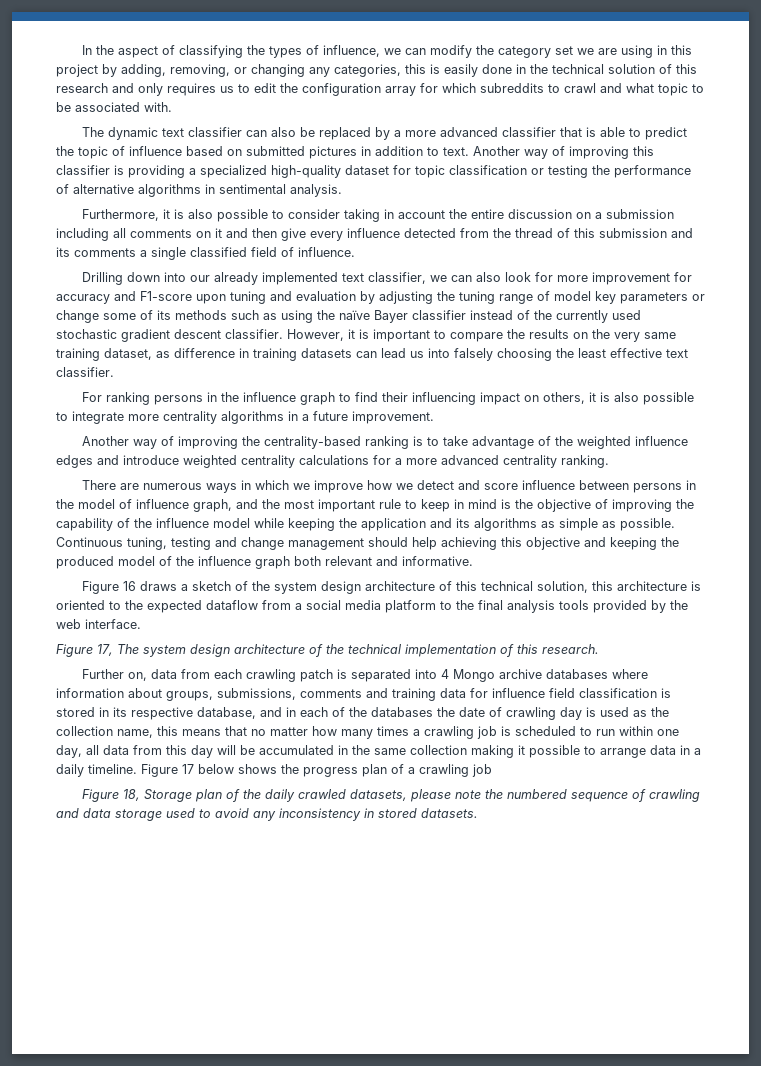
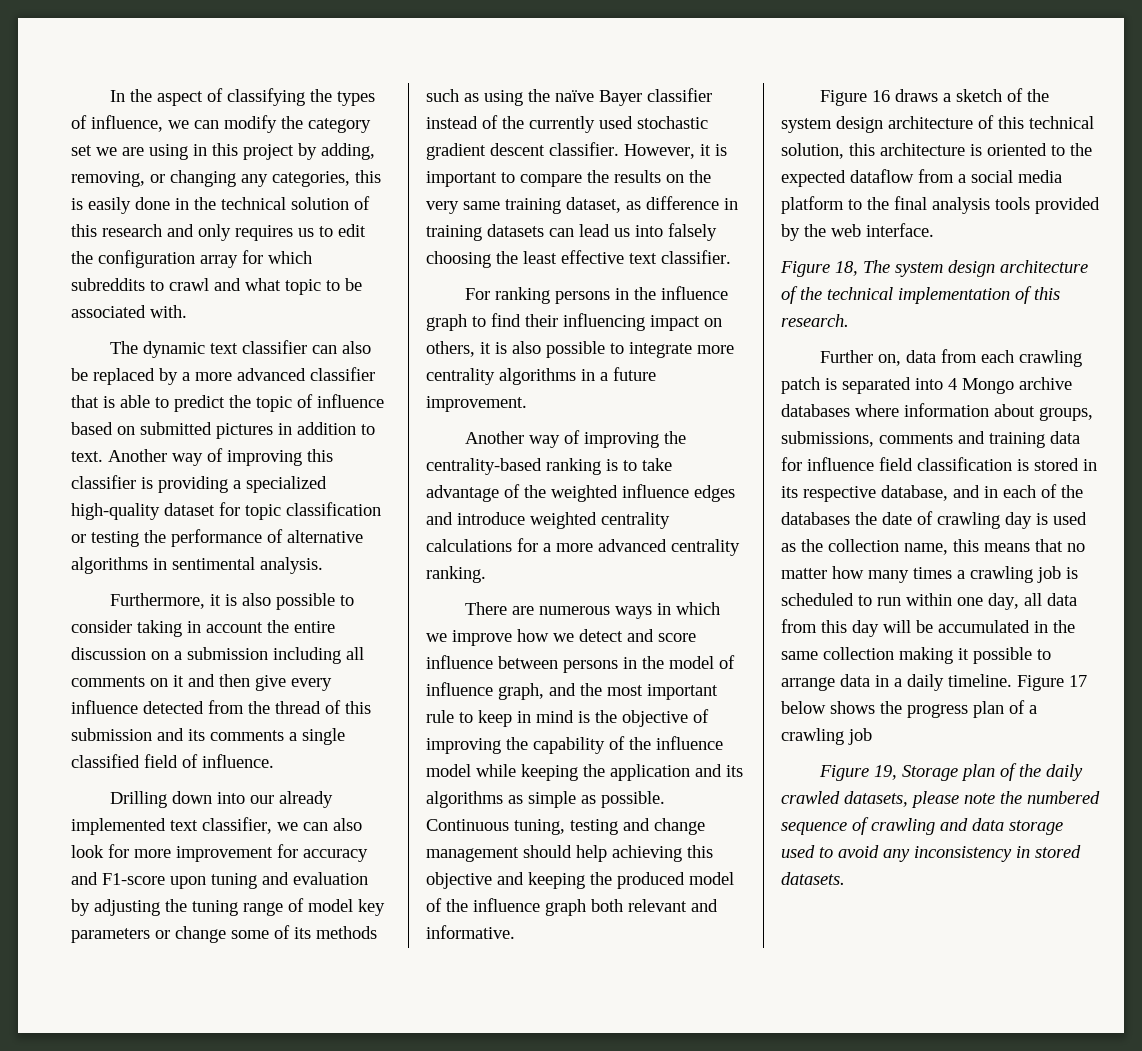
[97,644,113,656] 17, -> [835,261,858,276] 18,
[122,789,140,801] 18, -> [873,765,897,780] 19,

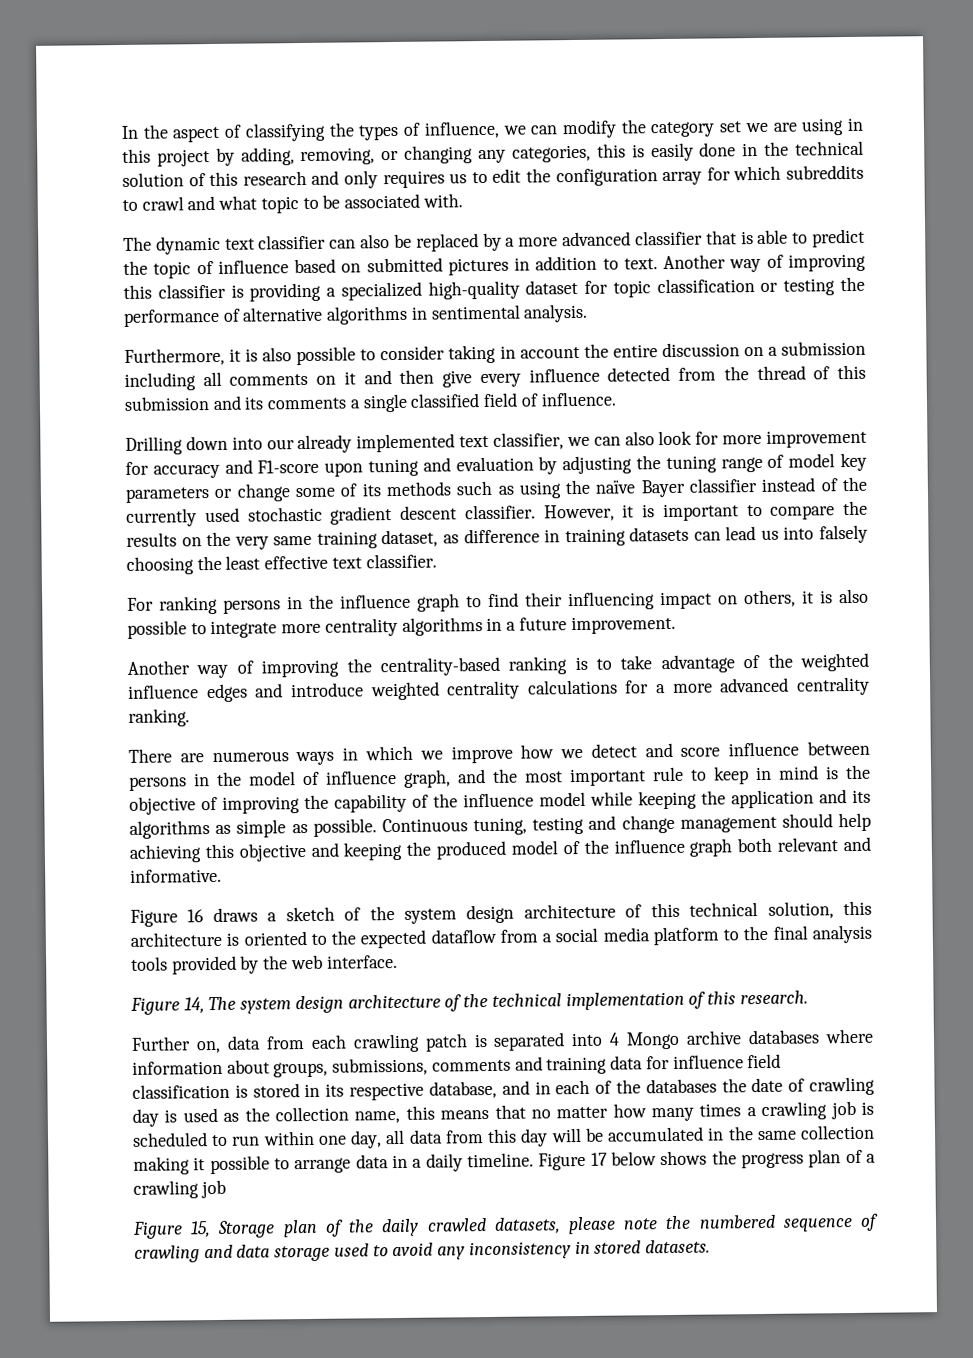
[835,261,858,276] 18, -> [183,997,205,1014] 14,
[873,765,897,780] 19, -> [190,1221,212,1238] 15,

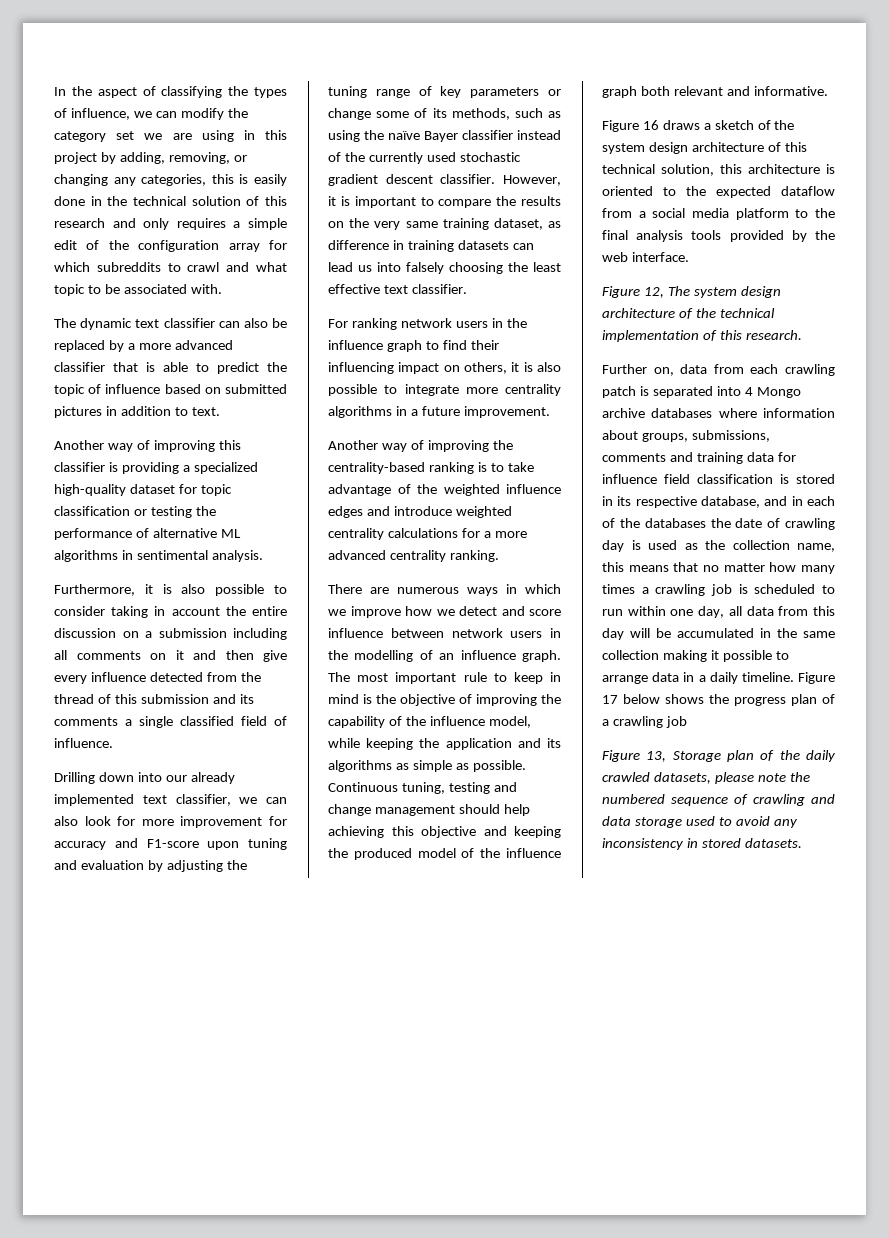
[449,168,522,184] us to edit -> [233,218,287,230] [54,240,100,250] a simple edit of
(658, 264) none -> (220, 411) //
(324, 314) none -> [220,529,241,538] ML
[788,453,836,468] model -> (432, 91) none
[385,481,451,497] methods -> [451,108,510,120] methods,
[223,599,281,614] persons -> [400,318,488,328] network users
[129,768,518,791] persons in the model of influence graph, and the -> [451,628,561,638] [328,650,561,662] [328,672,350,682] network users in the modelling of an influence graph. The
[539,791,586,807] model -> [488,716,531,728] model,
[183,997,205,1014] 14, -> [643,287,664,298] 12,
[190,1221,212,1238] 15, -> [646,751,667,762] 13,

